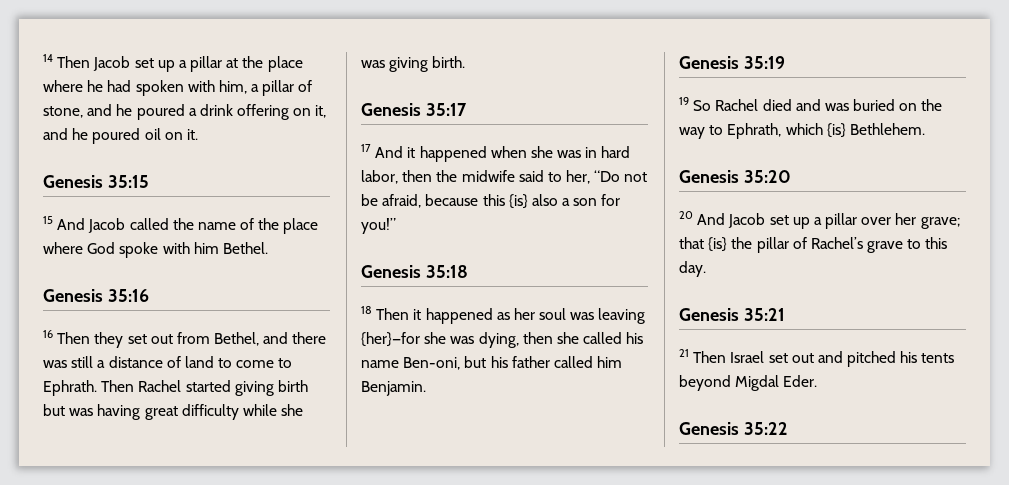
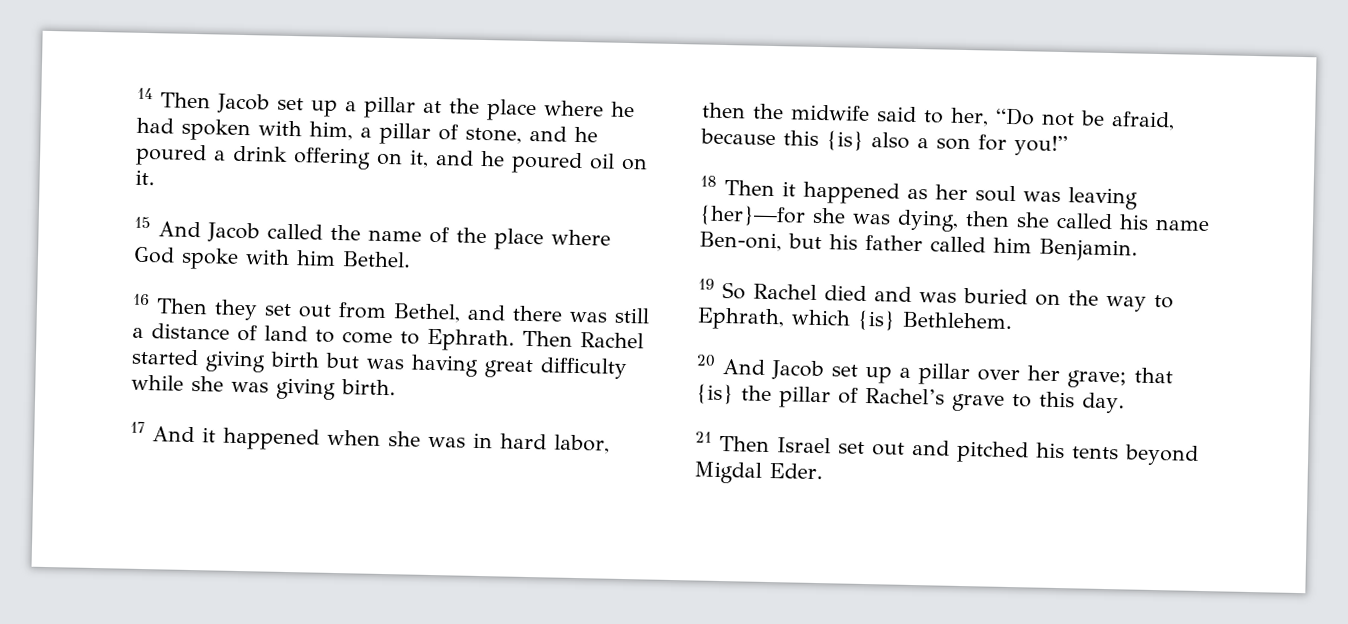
[43,175,149,188] // Genesis 35:15 -> (155, 177) none
[43,289,149,302] // Genesis 35:16 -> (411, 259) none
[361,103,467,116] // Genesis 35:17 -> (396, 387) none
[361,265,468,278] // Genesis 35:18 -> (1068, 146) none
[679,56,785,69] // Genesis 35:19 -> (1138, 250) none
[679,170,791,183] // Genesis 35:20 -> (1013, 320) none
[679,308,785,321] // Genesis 35:21 -> (1125, 403) none
[679,422,788,435] // Genesis 35:22 -> (823, 471) none

